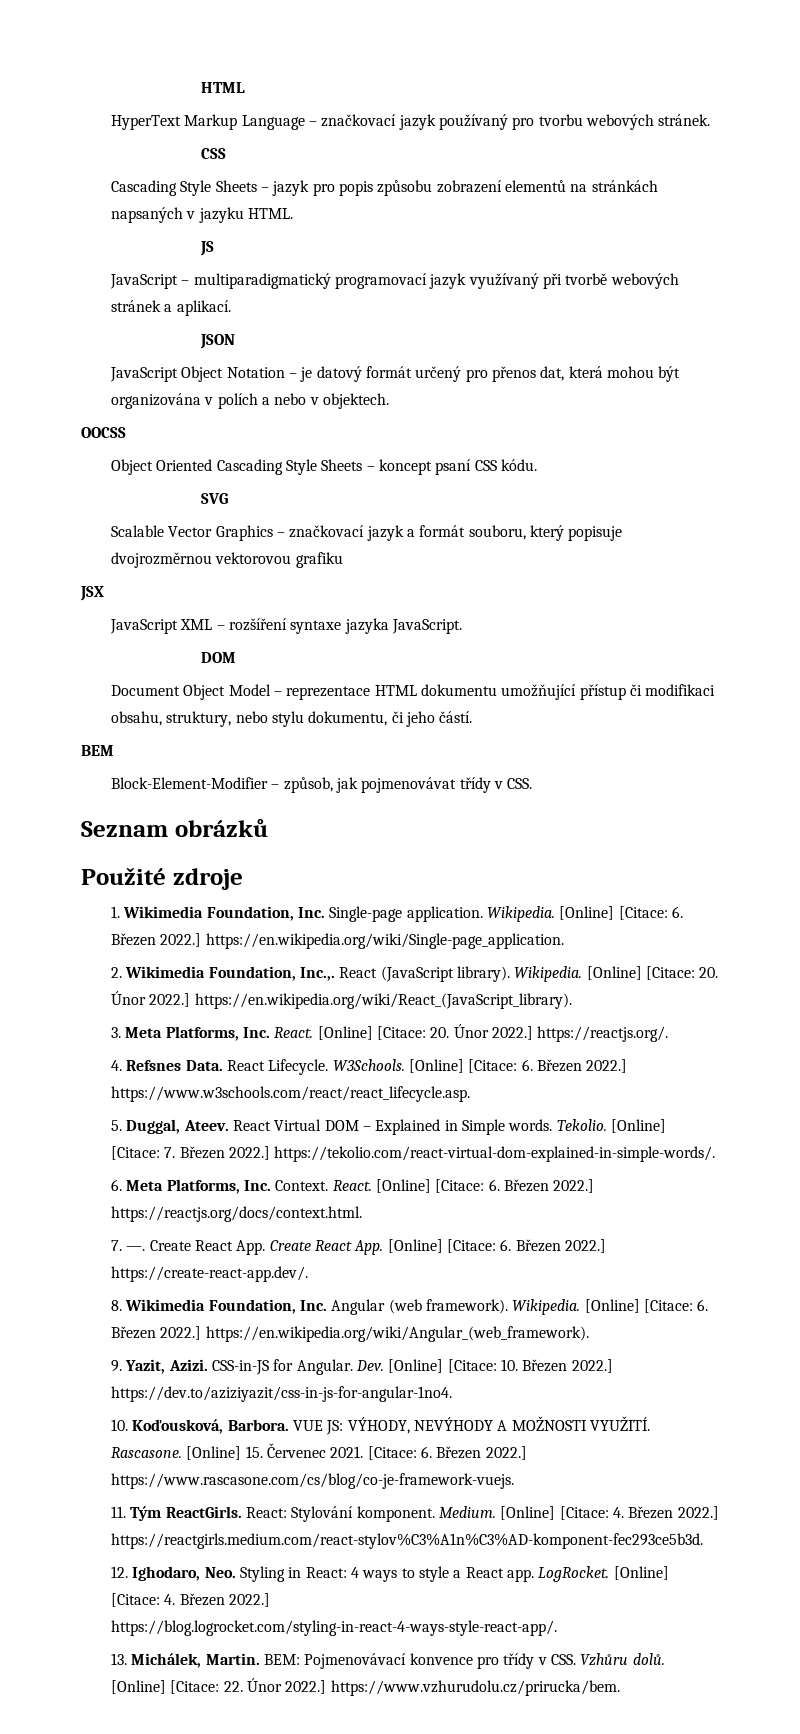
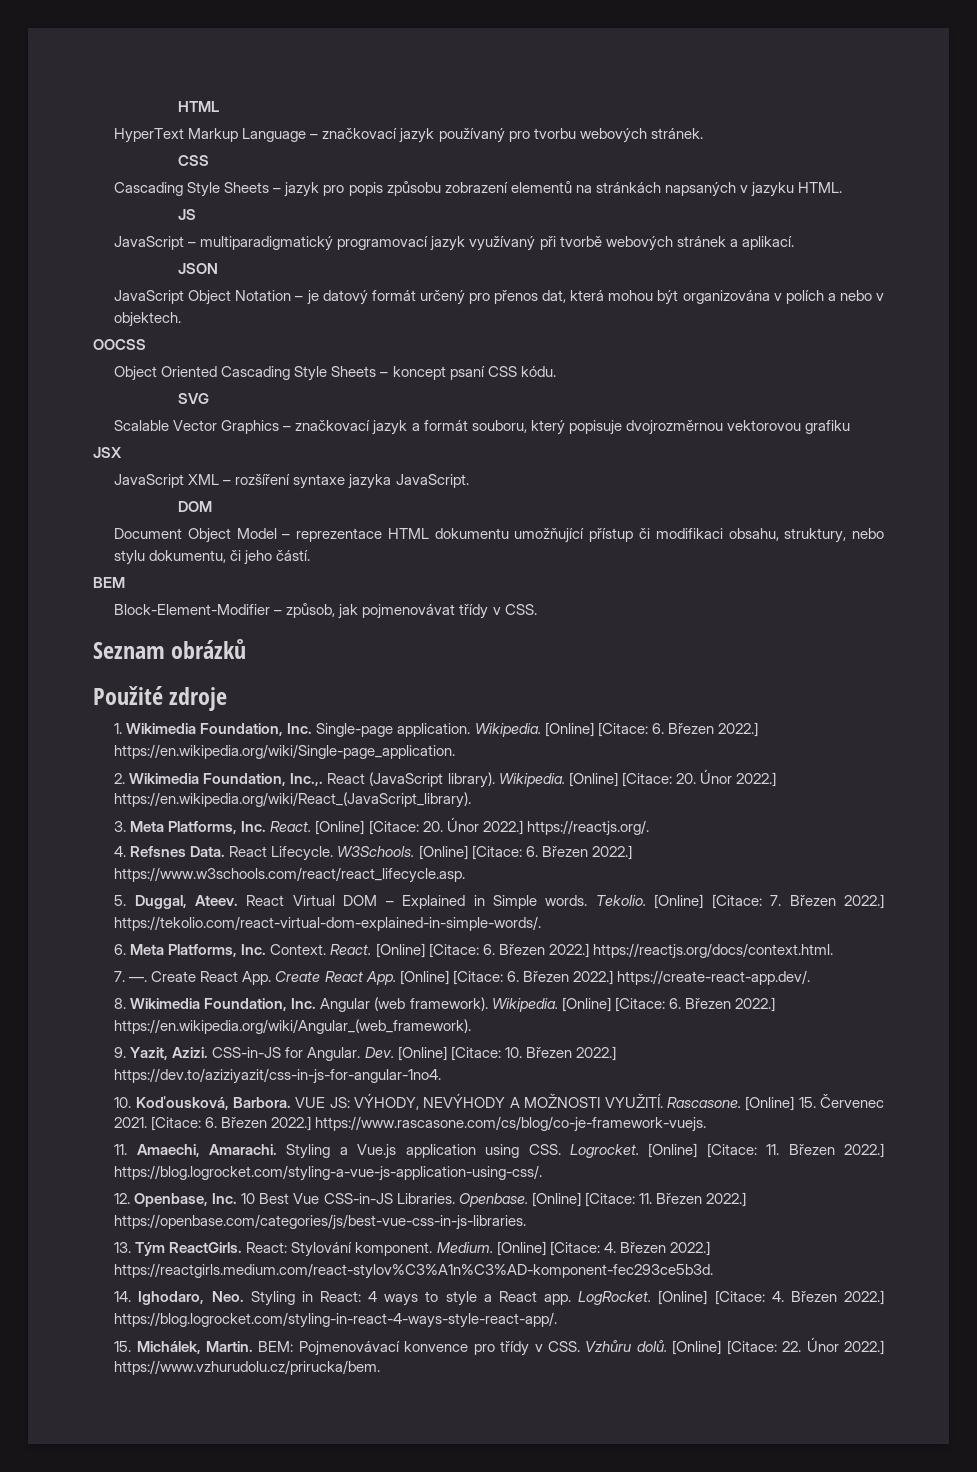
(127, 1512) none -> [136,1143,884,1159] [114,1165,543,1181] [114,1192,746,1207] [114,1214,527,1230] [114,1242,132,1253] Amaechi, Amarachi. Styling a Vue.js application using CSS. Logrocket. [Online] [Citace: 11. Březen 2022.] https://blog.logrocket.com/styling-a-vue-js-application-using-css/. // 12. Openbase, Inc. 10 Best Vue CSS-in-JS Libraries. Openbase. [Online] [Citace: 11. Březen 2022.] https://openbase.com/categories/js/best-vue-css-in-js-libraries. // 13.
[111,1566,129,1578] 12. -> [114,1291,132,1302] 14.
[111,1653,128,1665] 13. -> [114,1341,132,1352] 15.

